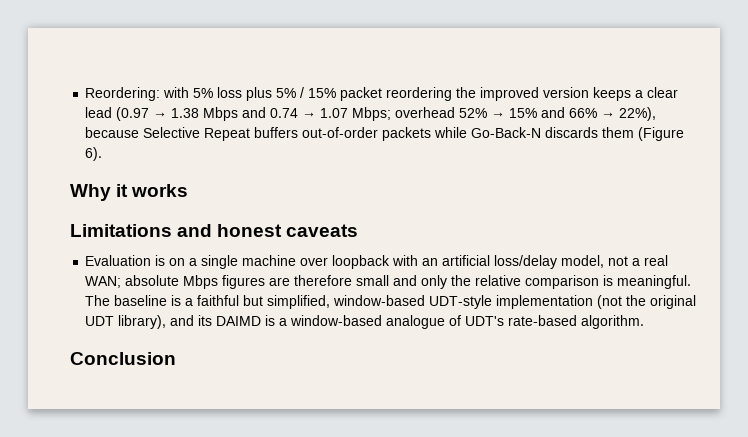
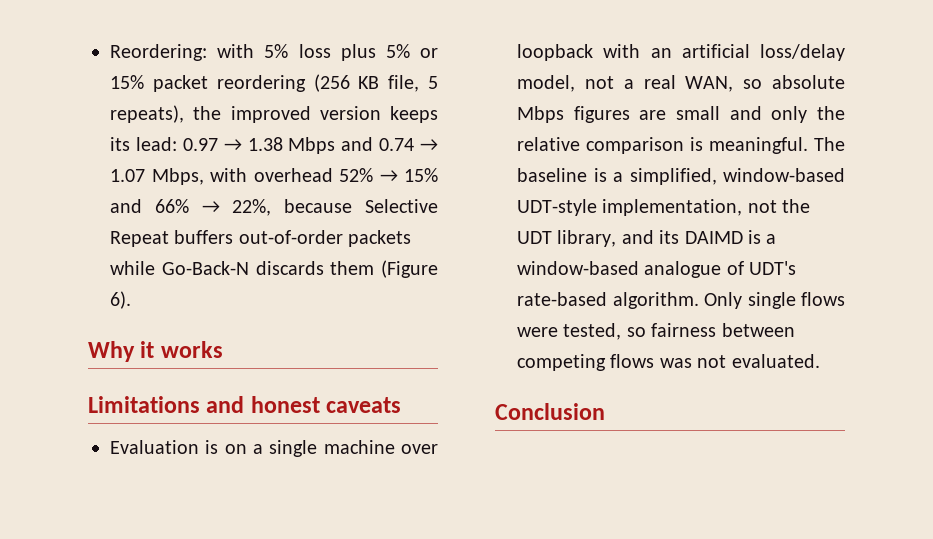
[300,87,305,98] / -> [420,48,439,58] or
[456,87,679,101] [85,107,150,121] the improved version keeps a clear lead (0.97 -> [313,74,438,92] [110,105,438,123] [110,137,218,151] (256 KB file, 5 repeats), the improved version keeps its lead: 0.97
[352,107,392,121] Mbps; -> [151,168,247,185] Mbps, with
[619,107,657,121] 22%), -> [232,199,272,216] 22%,
[85,276,122,288] WAN; -> [685,76,763,92] WAN, so
[294,275,353,286] therefore -> (667, 115) none
[197,295,264,306] faithful but -> (623, 177) none
[496,295,697,309] [85,315,167,329] implementation (not the original UDT library), -> [602,199,811,216] [517,230,617,247] implementation, not the UDT library,
(645, 322) none -> [704,292,845,309] [517,323,795,340] [517,354,820,371] Only single flows were tested, so fairness between competing flows was not evaluated.

